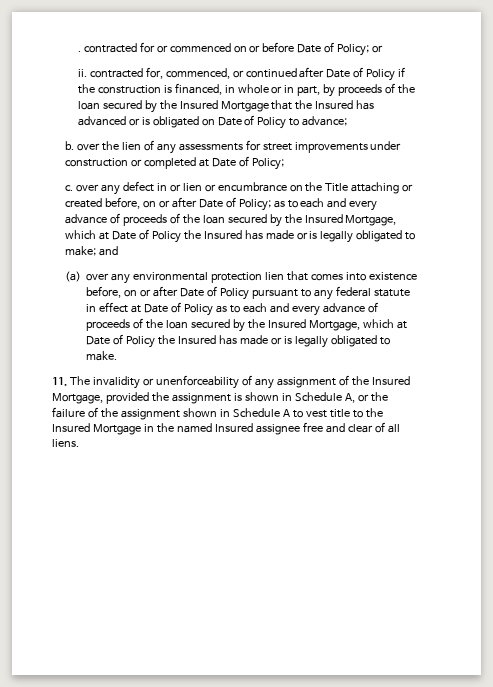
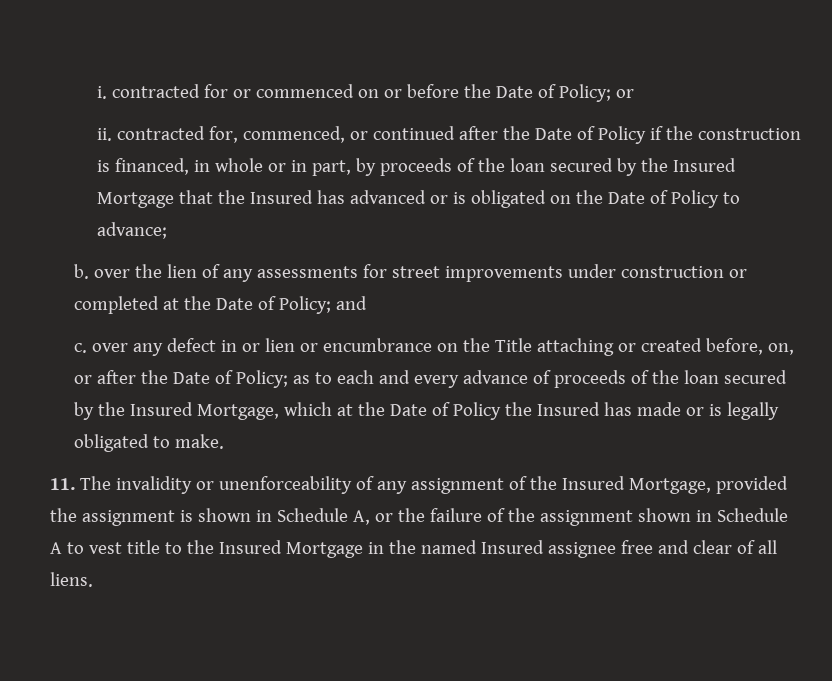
[77,51,81,52] . -> [97,86,108,99] i.
(295, 47) none -> [464,84,492,98] the
(325, 72) none -> [503,126,531,140] the
(215, 122) none -> [576,190,604,204] the
[211,156,284,170] Date of Policy; -> [183,296,367,314] the Date of Policy; and
[142,197,197,208] on or after -> [767,343,794,355] [73,370,168,384] on, or after the
[111,229,416,243] [64,246,118,256] [64,271,418,284] [86,286,410,300] [86,302,378,316] [86,318,407,332] Date of Policy the Insured has made or is legally obligated to make; and // (a) over any environmental protection lien that comes into existence before, on or after Date of Policy pursuant to any federal statute in effect at Date of Policy as to each and every advance of proceeds of the loan secured by the Insured Mortgage, which at -> [357,402,385,416] the

